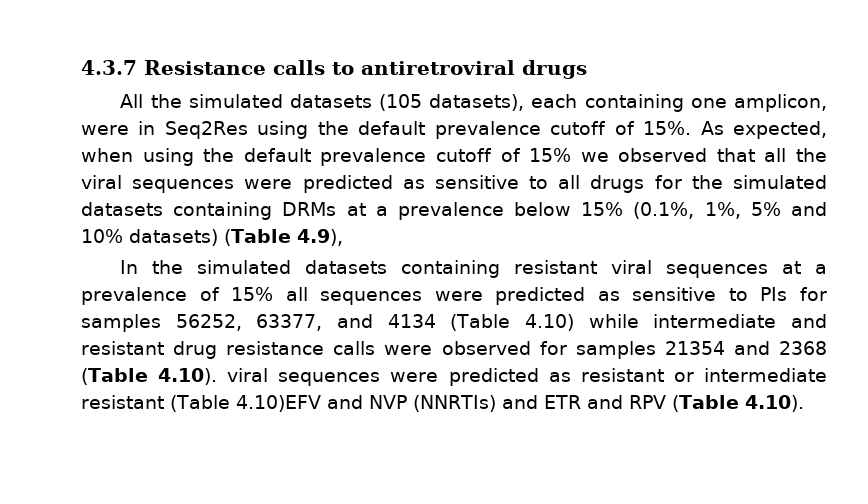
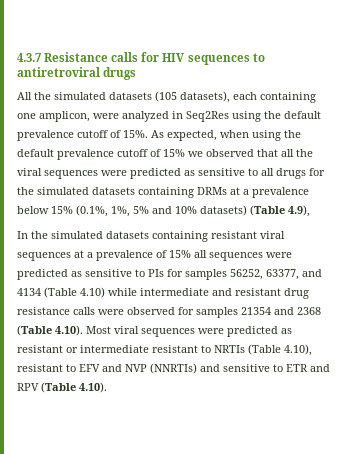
(325, 67) none -> [141,52,250,65] for HIV sequences
(129, 130) none -> [122,111,169,122] analyzed
(218, 376) none -> [86,326,111,334] Most
[170,395,321,412] (Table 4.10)EFV -> [201,344,312,356] [17,364,100,372] to NRTIs (Table 4.10), resistant to EFV
(538, 402) none -> [223,364,283,372] sensitive to

